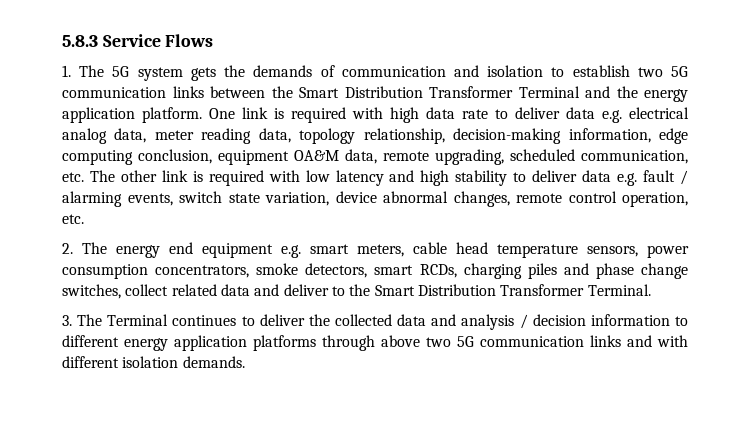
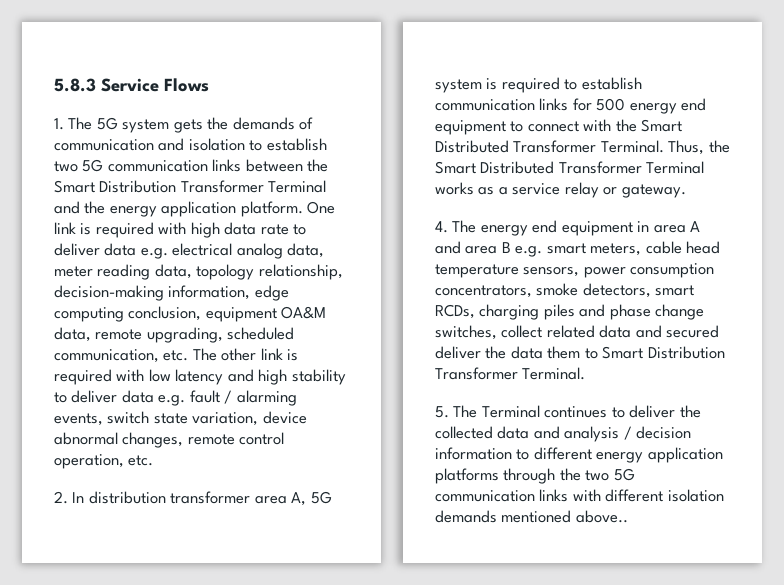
[82,242,273,258] The energy end equipment -> [72,491,332,506] [435,77,642,93] [435,98,707,114] [435,119,683,135] [435,140,730,155] [435,161,705,174] [435,182,686,198] [435,220,701,236] [435,241,511,254] In distribution transformer area A, 5G system is required to establish communication links for 500 energy end equipment to connect with the Smart Distributed Transformer Terminal. Thus, the Smart Distributed Transformer Terminal works as a service relay or gateway. // 4. The energy end equipment in area A and area B
[283,284,371,296] deliver to the -> [666,325,720,338] [435,346,598,359] secured deliver the data them to
[62,315,72,326] 3. -> [435,406,449,418] 5.
[381,335,652,347] above two 5G communication links and -> [559,468,635,481] [435,489,569,502] the two 5G communication links
[182,356,245,368] demands. -> [435,510,628,523] demands mentioned above..

